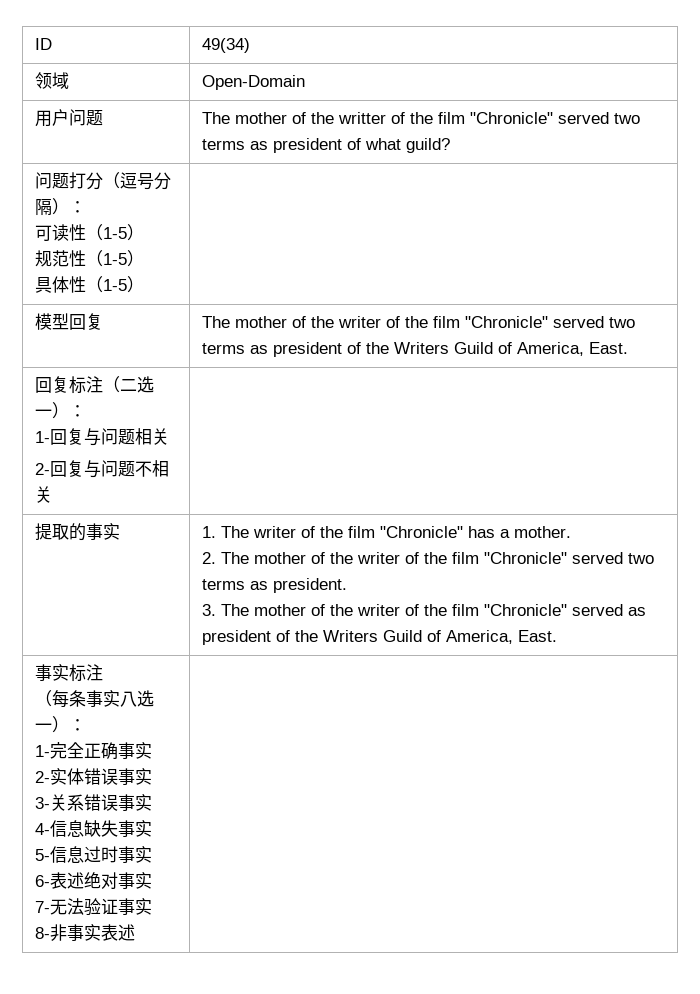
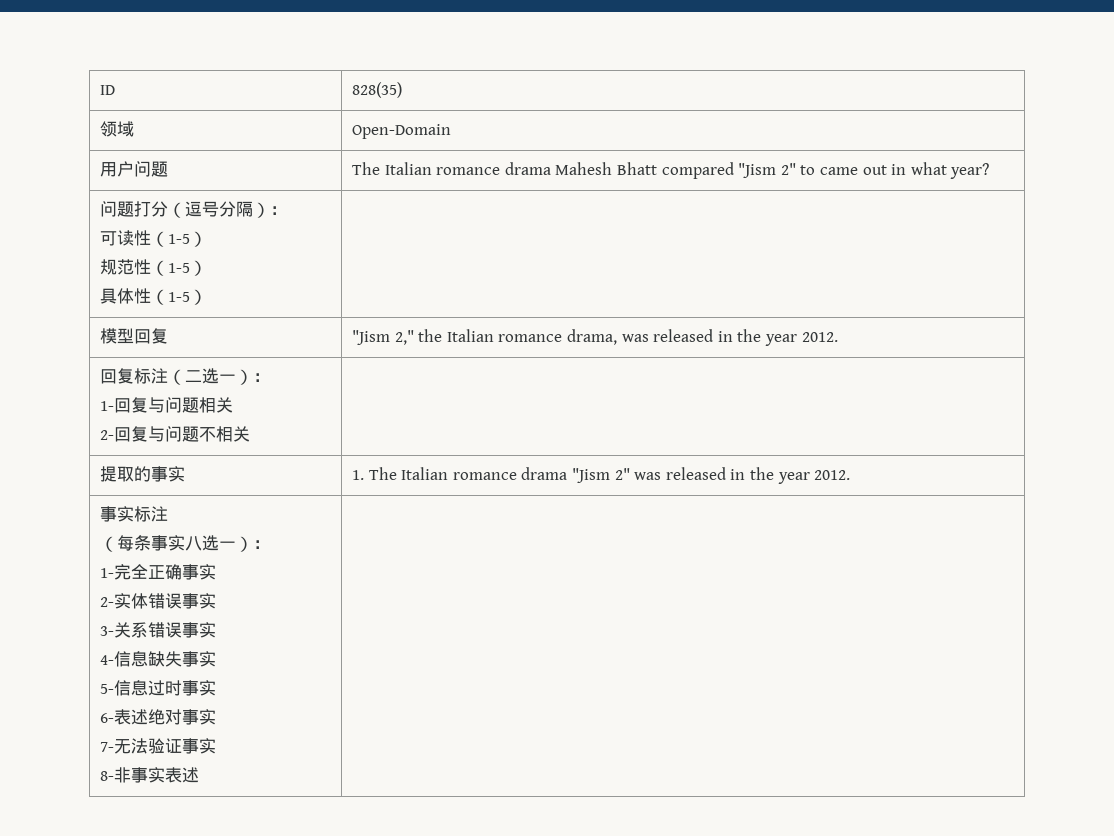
[201,38,250,53] 49(34) -> [352,82,403,98] 828(35)
[234,112,640,124] [201,138,450,153] mother of the writter of the film "Chronicle" served two terms as president of what guild? -> [384,162,990,179] Italian romance drama Mahesh Bhatt compared "Jism 2" to came out in what year?
[201,316,635,328] [201,342,628,357] The mother of the writer of the film "Chronicle" served two terms as president of the Writers Guild of America, East. -> [352,329,838,346] "Jism 2," the Italian romance drama, was released in the year 2012.
[252,526,571,538] [201,552,654,564] [201,578,347,593] [201,604,646,616] [201,630,557,645] writer of the film "Chronicle" has a mother. // 2. The mother of the writer of the film "Chronicle" served two terms as president. // 3. The mother of the writer of the film "Chronicle" served as president of the Writers Guild of America, East. -> [401,467,851,484] Italian romance drama "Jism 2" was released in the year 2012.

